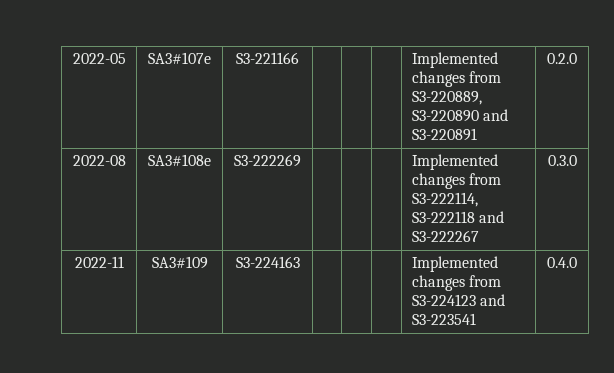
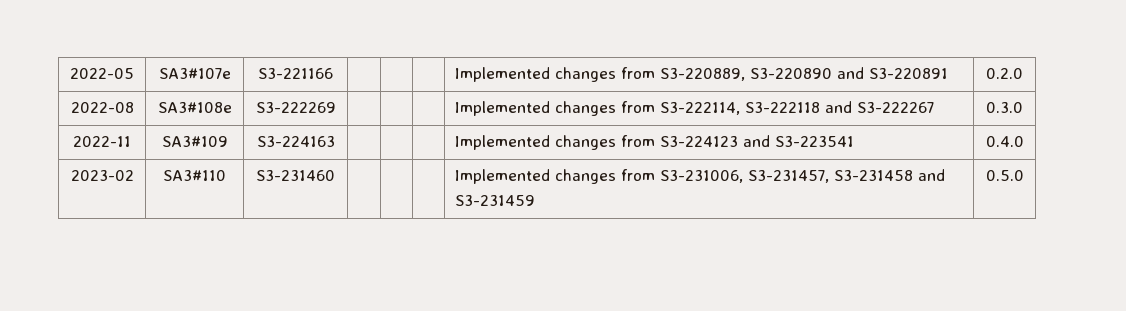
(577, 262) none -> [70,170,134,181] [163,170,226,181] [256,170,335,181] [455,169,946,184] [455,195,536,206] [985,170,1024,181] // 2023-02 | SA3#110 | S3-231460 | | | | Implemented changes from S3-231006, S3-231457, S3-231458 and S3-231459 | 0.5.0

